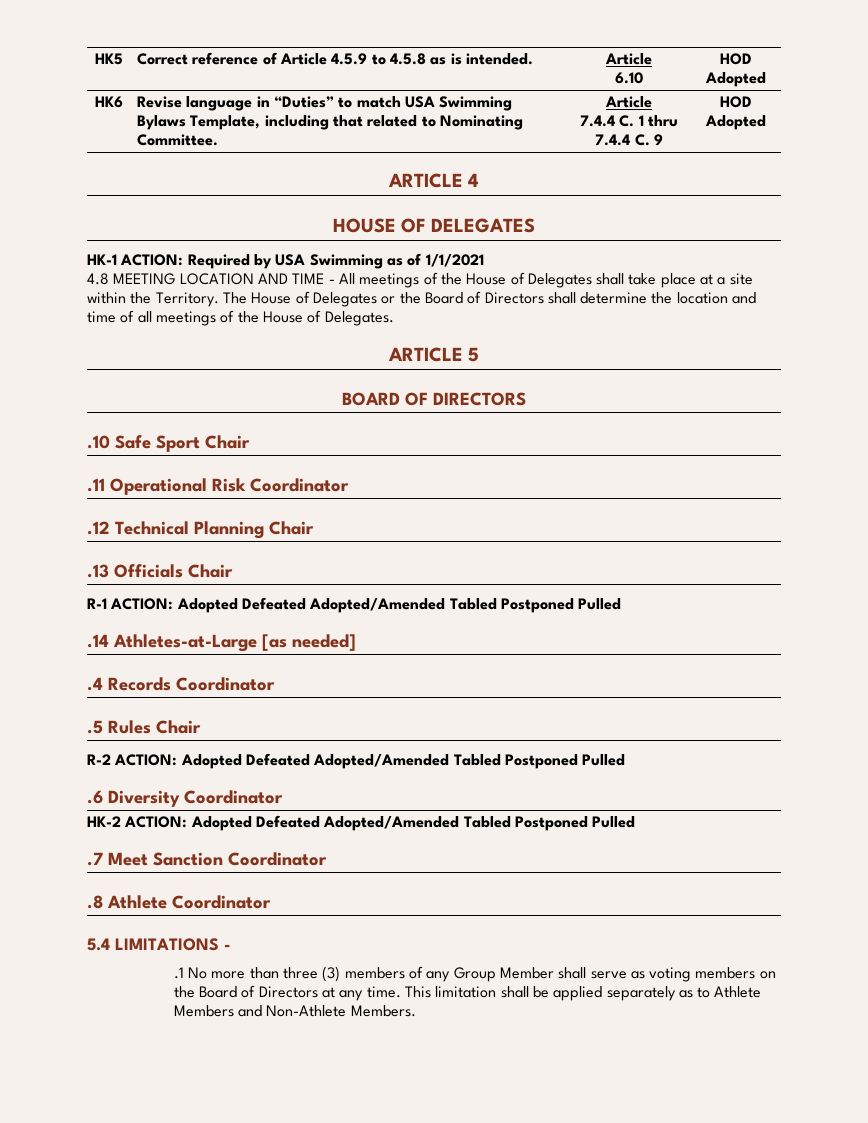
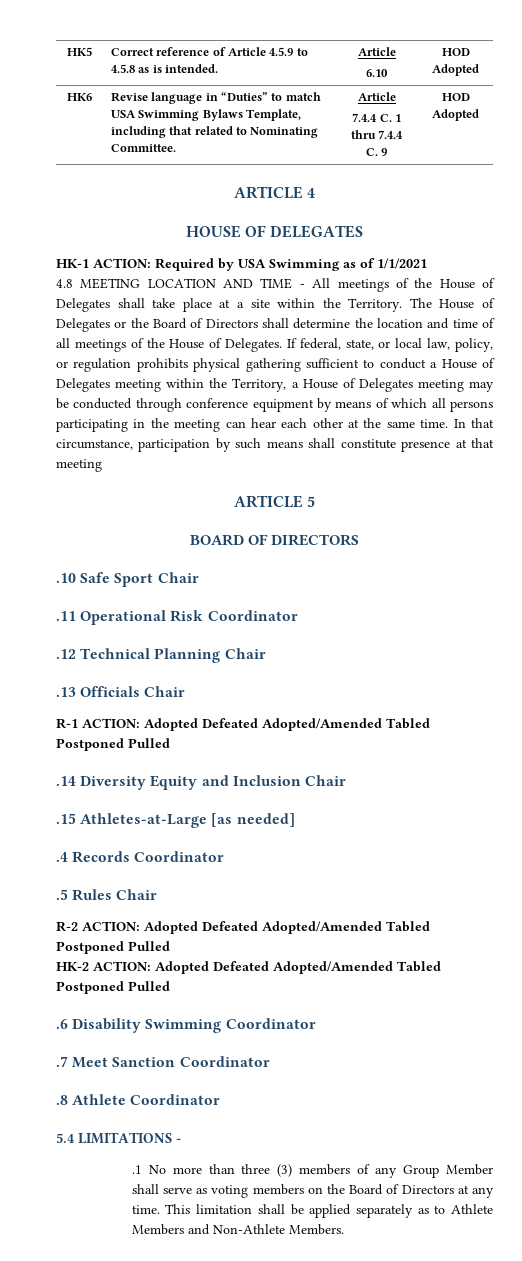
(394, 318) none -> [286,338,494,352] [56,358,495,372] [56,378,495,392] [56,398,493,412] [56,418,494,432] [56,438,495,452] [56,459,102,472] If federal, state, or local law, policy, or regulation prohibits physical gathering sufficient to conduct a House of Delegates meeting within the Territory, a House of Delegates meeting may be conducted through conference equipment by means of which all persons participating in the meeting can hear each other at the same time. In that circumstance, participation by such means shall constitute presence at that meeting
(109, 641) none -> [80,775,346,790] [56,813,76,824] Diversity Equity and Inclusion Chair // .15
[87,790,283,807] // .6 Diversity Coordinator -> (170, 946) none
(636, 822) none -> [56,1018,316,1033] // .6 Disability Swimming Coordinator

